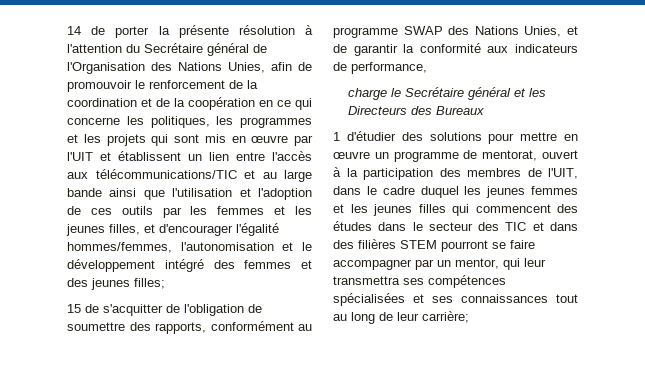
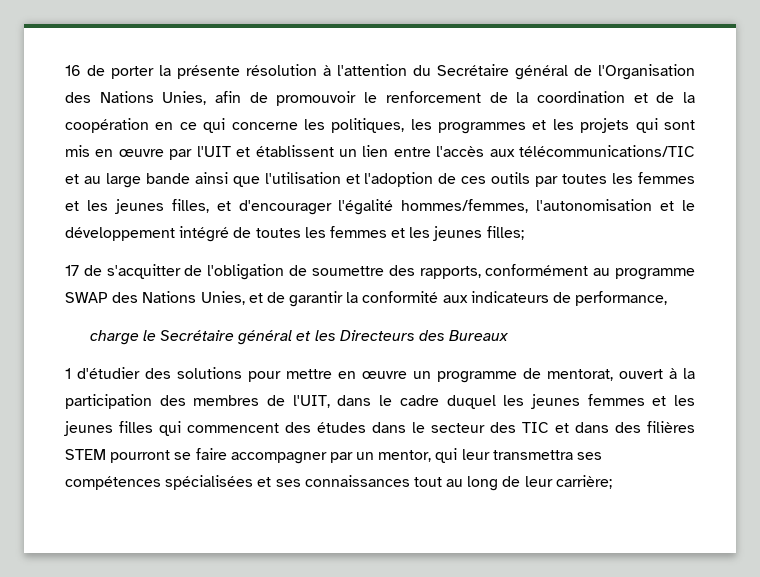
[67,26,81,35] 14 -> [65,65,81,76] 16
(182, 212) none -> [562,174,608,184] toutes
[213,260,312,269] [67,278,88,287] des femmes et des -> [233,226,431,238] de toutes les femmes et les
[67,304,81,313] 15 -> [65,265,79,276] 17

